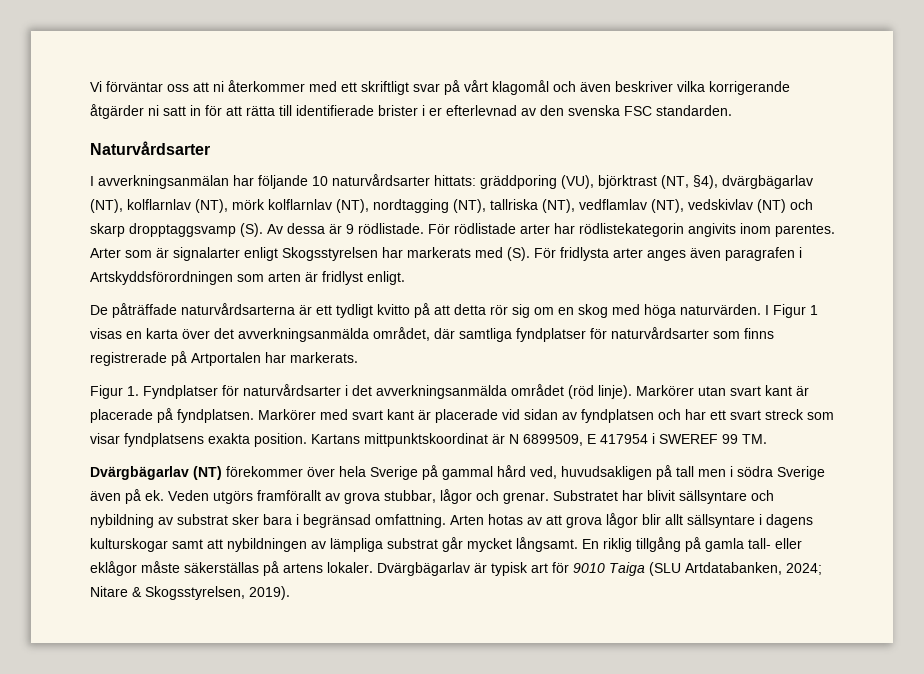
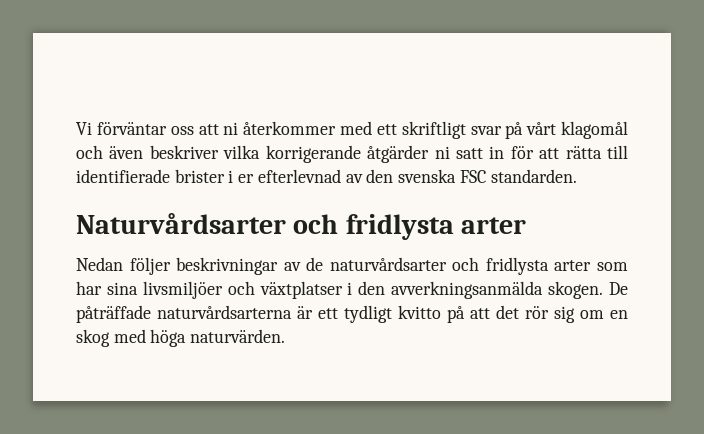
[90,174,813,189] [90,199,813,213] [90,223,835,237] [90,247,802,261] [90,271,405,285] // I avverkningsanmälan har följande 10 naturvårdsarter hittats: gräddporing (VU), björktrast (NT, §4), dvärgbägarlav (NT), kolflarnlav (NT), mörk kolflarnlav (NT), nordtagging (NT), tallriska (NT), vedflamlav (NT), vedskivlav (NT) och skarp dropptaggsvamp (S). Av dessa är 9 rödlistade. För rödlistade arter har rödlistekategorin angivits inom parentes. Arter som är signalarter enligt Skogsstyrelsen har markerats med (S). För fridlysta arter anges även paragrafen i Artskyddsförordningen som arten är fridlyst enligt. // -> [293,214,527,240] [76,257,628,275] [76,281,604,299] och fridlysta arter // Nedan följer beskrivningar av de naturvårdsarter och fridlysta arter som har sina livsmiljöer och växtplatser i den avverkningsanmälda skogen.
[454,304,486,315] detta -> [496,305,519,319] det
[765,304,818,318] [90,327,774,342] [90,351,358,366] [90,384,809,399] [90,408,834,423] [90,433,767,447] [90,465,825,480] [90,489,774,504] [90,513,813,528] [90,537,802,552] [90,561,822,576] [90,586,290,600] I Figur 1 visas en karta över det avverkningsanmälda området, där samtliga fyndplatser för naturvårdsarter som finns registrerade på Artportalen har markerats. // Figur 1. Fyndplatser för naturvårdsarter i det avverkningsanmälda området (röd linje). Markörer utan svart kant är placerade på fyndplatsen. Markörer med svart kant är placerade vid sidan av fyndplatsen och har ett svart streck som visar fyndplatsens exakta position. Kartans mittpunktskoordinat är N 6899509, E 417954 i SWEREF 99 TM. // Dvärgbägarlav (NT) förekommer över hela Sverige på gammal hård ved, huvudsakligen på tall men i södra Sverige även på ek. Veden utgörs framförallt av grova stubbar, lågor och grenar. Substratet har blivit sällsyntare och nybildning av substrat sker bara i begränsad omfattning. Arten hotas av att grova lågor blir allt sällsyntare i dagens kulturskogar samt att nybildningen av lämpliga substrat går mycket långsamt. En riklig tillgång på gamla tall- eller eklågor måste säkerställas på artens lokaler. Dvärgbägarlav är typisk art för 9010 Taiga (SLU Artdatabanken, 2024; Nitare & Skogsstyrelsen, 2019). -> (286, 336) none

